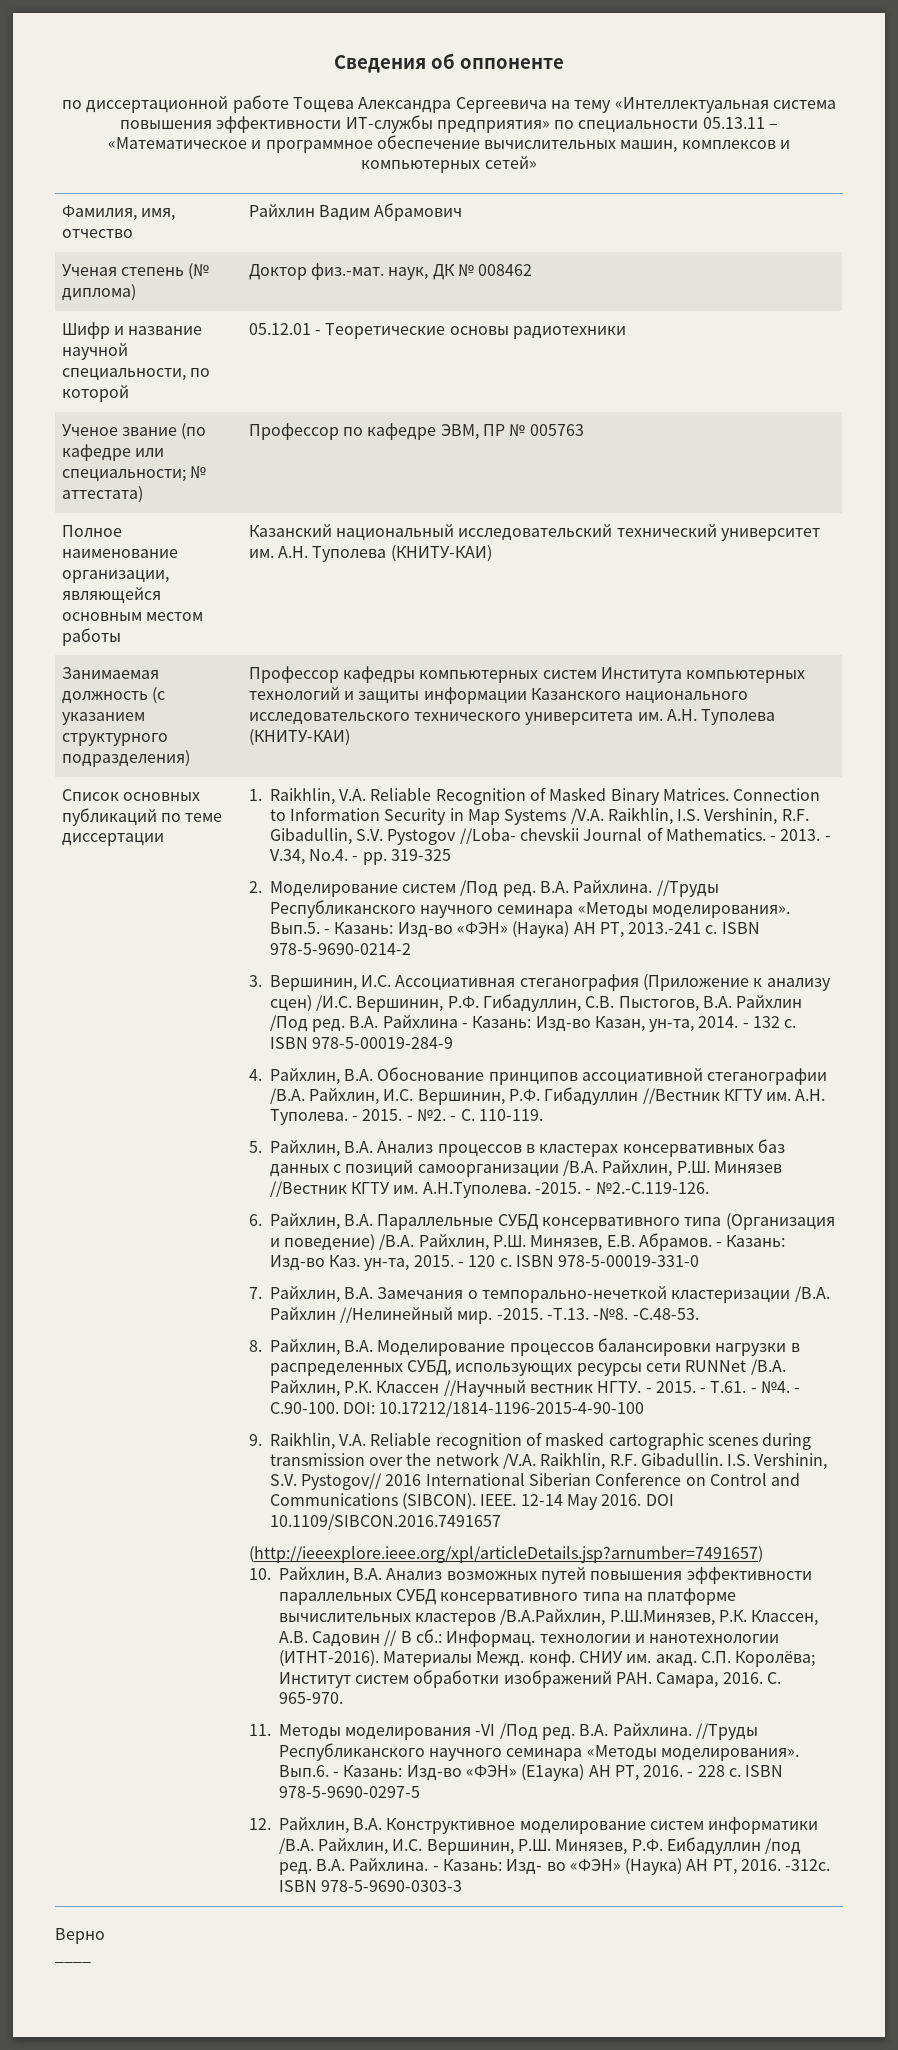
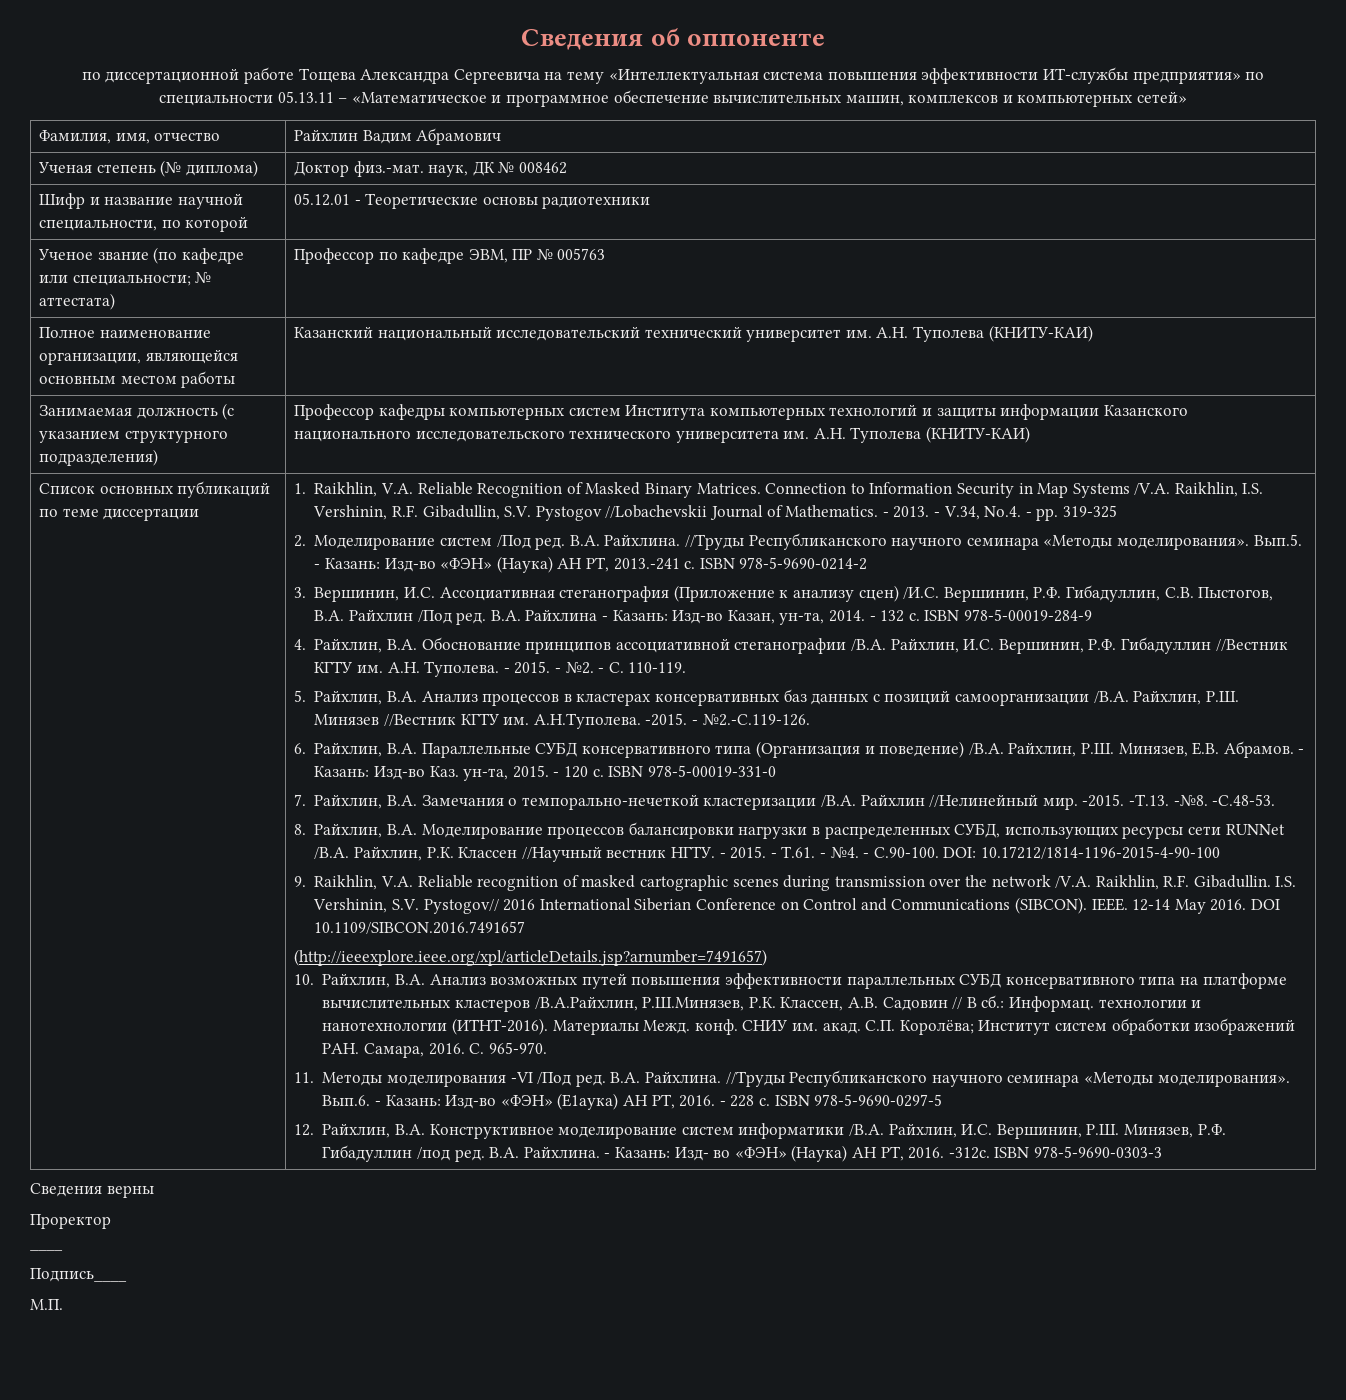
[459,827,579,844] //Loba- chevskii -> [605,505,708,518] //Lobachevskii
[666,1837,761,1855] Еибадуллин -> [322,1145,413,1162] Гибадуллин
[55,1928,105,1944] Верно -> [30,1183,154,1198] [30,1214,111,1229] Сведения верны // Проректор
(91, 1962) none -> [30,1268,127,1282] [30,1299,63,1310] // Подпись____ // М.П.

